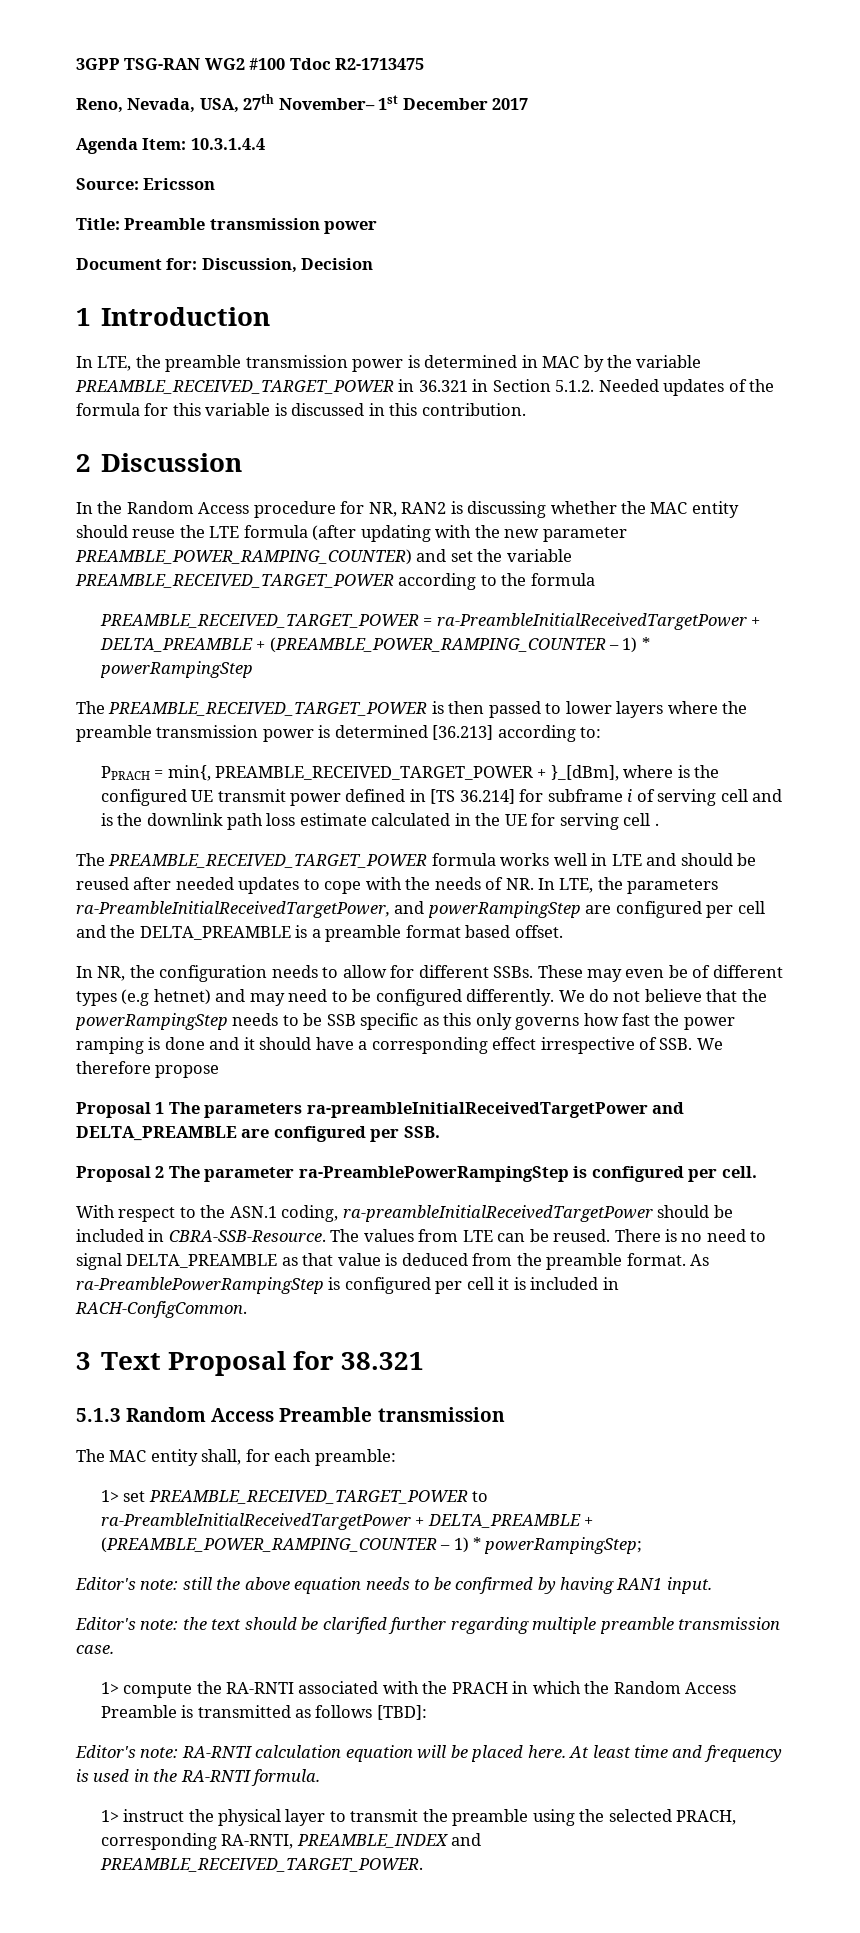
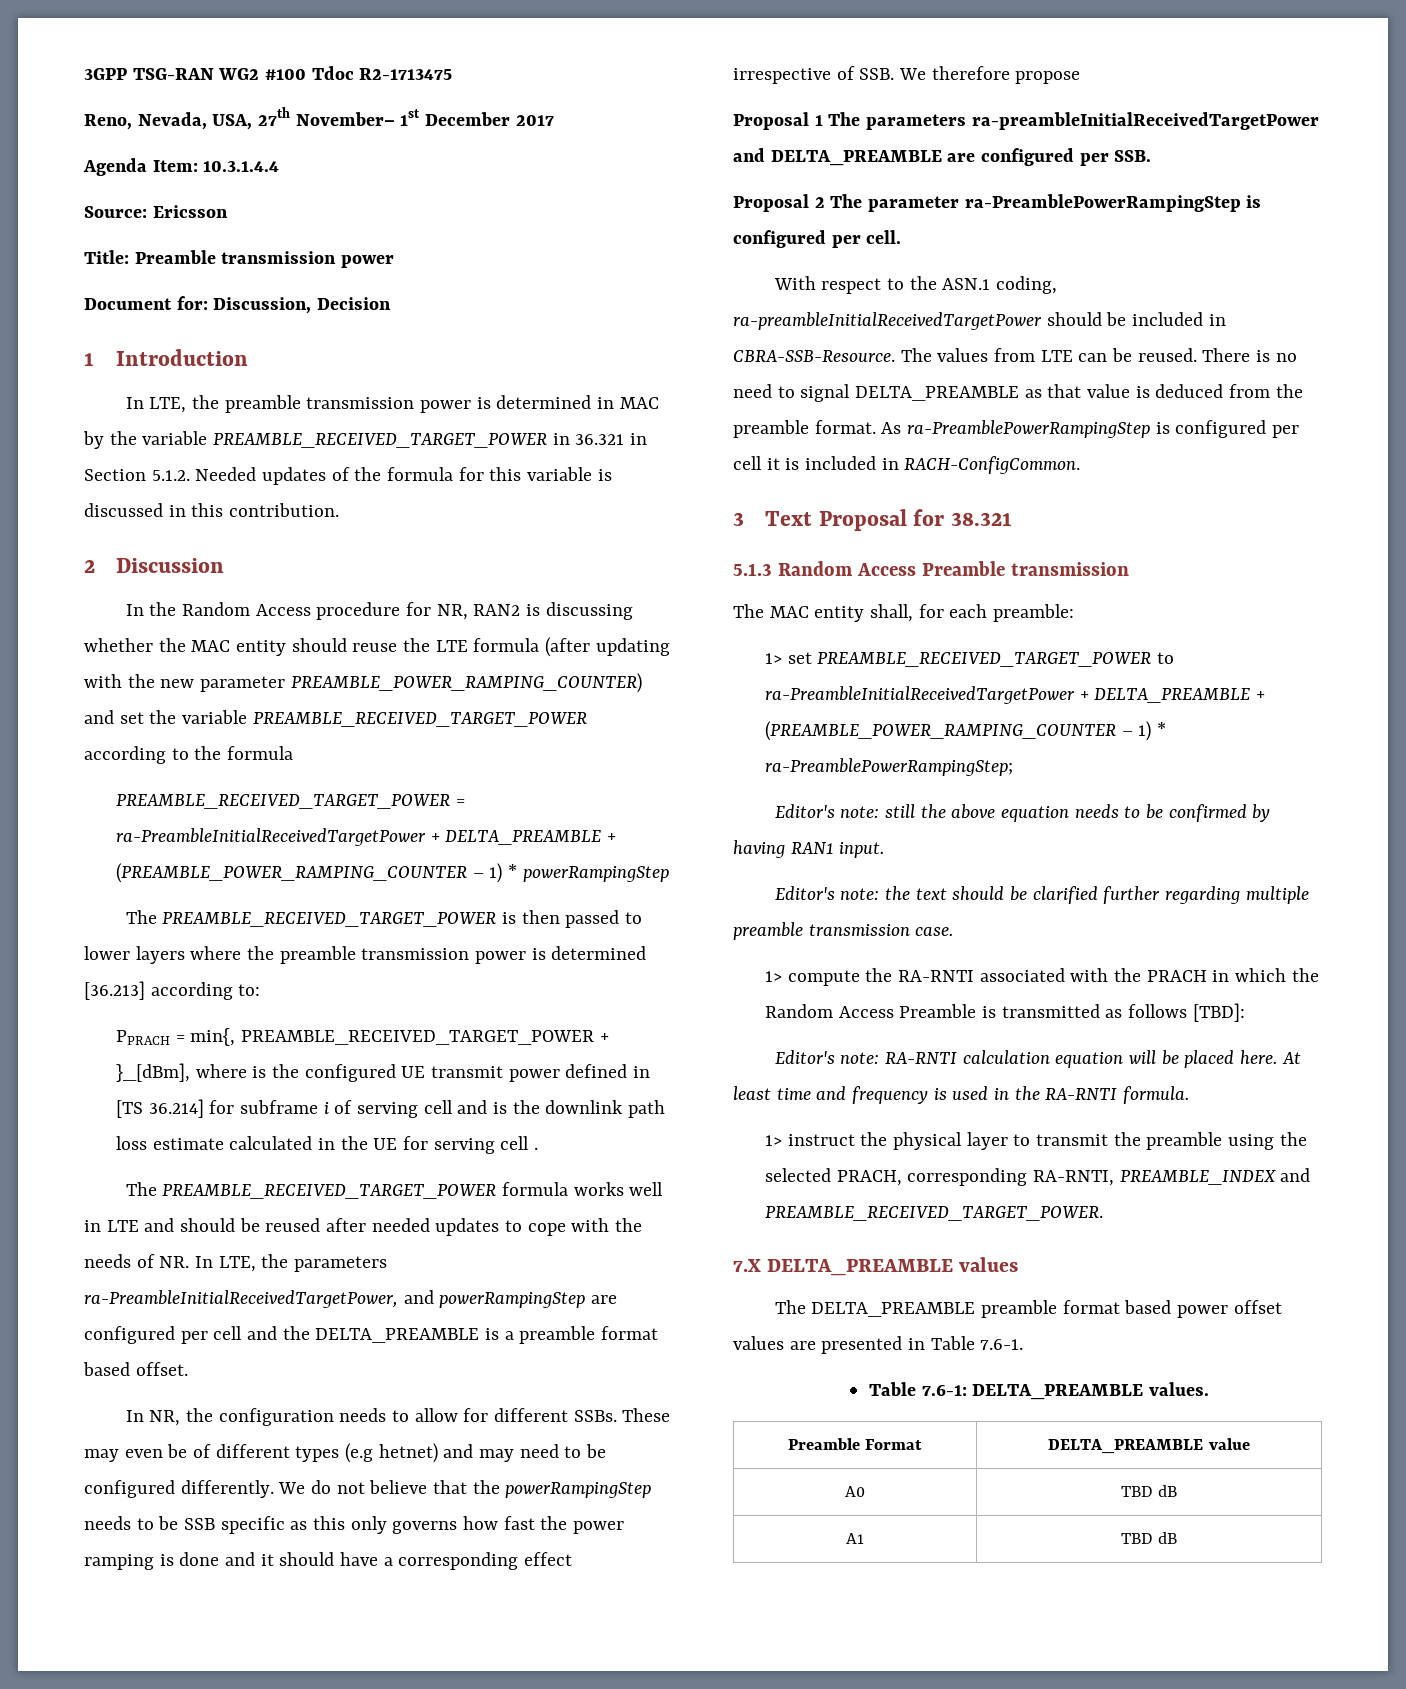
[484,1537,643,1554] powerRampingStep; -> [764,758,1013,776] ra-PreamblePowerRampingStep;
(423, 1865) none -> [733,1257,1019,1276] [774,1300,1282,1318] [733,1336,1024,1354] [869,1382,1210,1400] [787,1438,923,1450] [1048,1438,1250,1454] [845,1486,865,1497] [1120,1485,1178,1497] [846,1533,864,1544] [1120,1532,1178,1544] // 7.X DELTA_PREAMBLE values // The DELTA_PREAMBLE preamble format based power offset values are presented in Table 7.6-1. // Table 7.6-1: DELTA_PREAMBLE values. // Preamble Format | DELTA_PREAMBLE value // A0 | TBD dB // A1 | TBD dB

